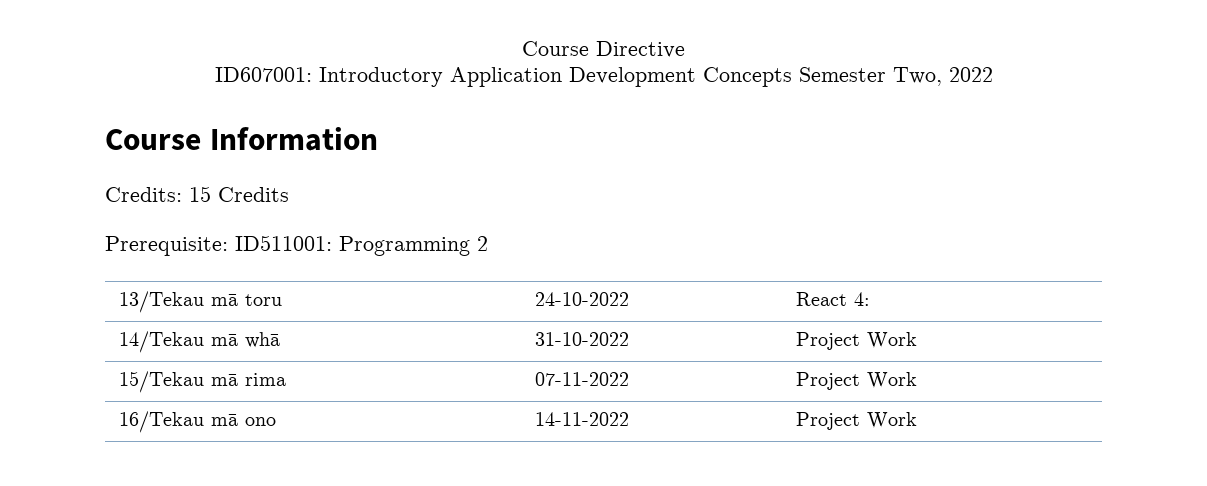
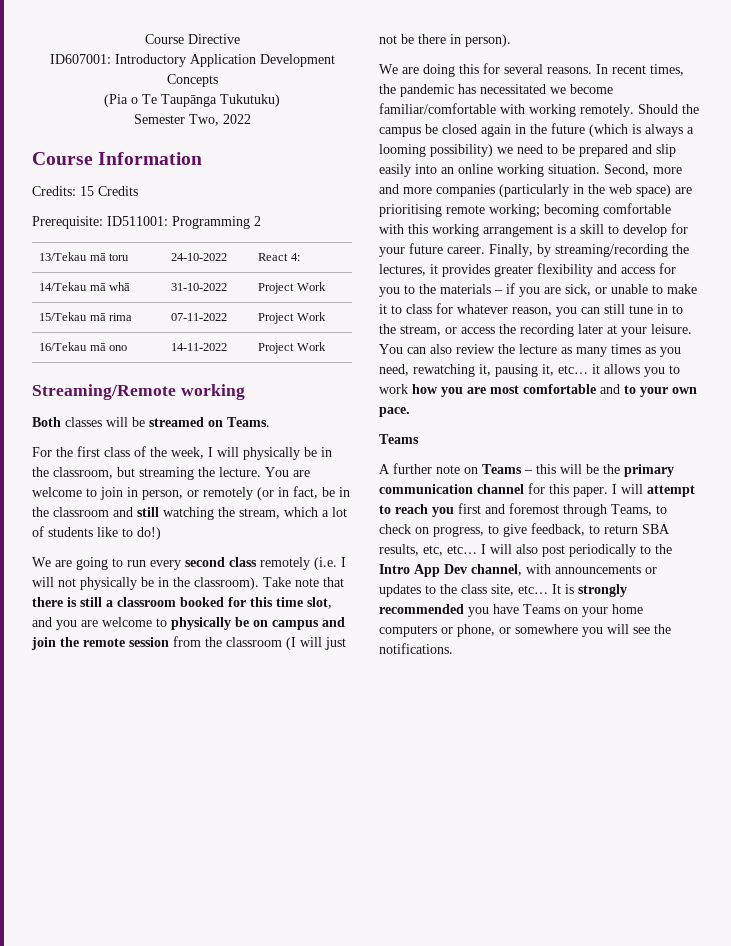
(792, 77) none -> [104,94,280,107] // (Pia o Te Taupānga Tukutuku) //
(917, 420) none -> [32,384,245,400] [32,417,270,427] [32,446,332,460] [32,467,310,480] [32,486,350,500] [32,507,347,520] [32,526,161,540] [32,557,346,570] [32,577,344,590] [32,597,332,609] [32,617,345,630] [31,636,346,650] [379,34,511,47] [379,63,684,77] [379,84,613,97] [379,103,699,117] [379,123,694,137] [379,144,676,157] [379,164,682,177] [379,184,692,197] [379,203,671,217] [379,223,688,237] [379,243,689,257] [379,263,676,277] [379,283,697,297] [379,303,683,317] [379,324,692,337] [379,344,681,357] [379,364,680,377] [379,384,697,397] [379,407,410,417] [379,434,419,444] [379,463,674,477] [379,483,695,497] [379,503,667,517] [379,523,670,537] [379,544,672,557] [379,564,657,577] [379,584,627,597] [379,604,643,617] [379,624,671,637] [379,643,453,654] // Streaming/Remote working // Both classes will be streamed on Teams. // For the first class of the week, I will physically be in the classroom, but streaming the lecture. You are welcome to join in person, or remotely (or in fact, be in the classroom and still watching the stream, which a lot of students like to do!) // We are going to run every second class remotely (i.e. I will not physically be in the classroom). Take note that there is still a classroom booked for this time slot, and you are welcome to physically be on campus and join the remote session from the classroom (I will just not be there in person). // We are doing this for several reasons. In recent times, the pandemic has necessitated we become familiar/comfortable with working remotely. Should the campus be closed again in the future (which is always a looming possibility) we need to be prepared and slip easily into an online working situation. Second, more and more companies (particularly in the web space) are prioritising remote working; becoming comfortable with this working arrangement is a skill to develop for your future career. Finally, by streaming/recording the lectures, it provides greater flexibility and access for you to the materials – if you are sick, or unable to make it to class for whatever reason, you can still tune in to the stream, or access the recording later at your leisure. You can also review the lecture as many times as you need, rewatching it, pausing it, etc… it allows you to work how you are most comfortable and to your own pace. // Teams // A further note on Teams – this will be the primary communication channel for this paper. I will attempt to reach you first and foremost through Teams, to check on progress, to give feedback, to return SBA results, etc, etc… I will also post periodically to the Intro App Dev channel, with announcements or updates to the class site, etc… It is strongly recommended you have Teams on your home computers or phone, or somewhere you will see the notifications.

